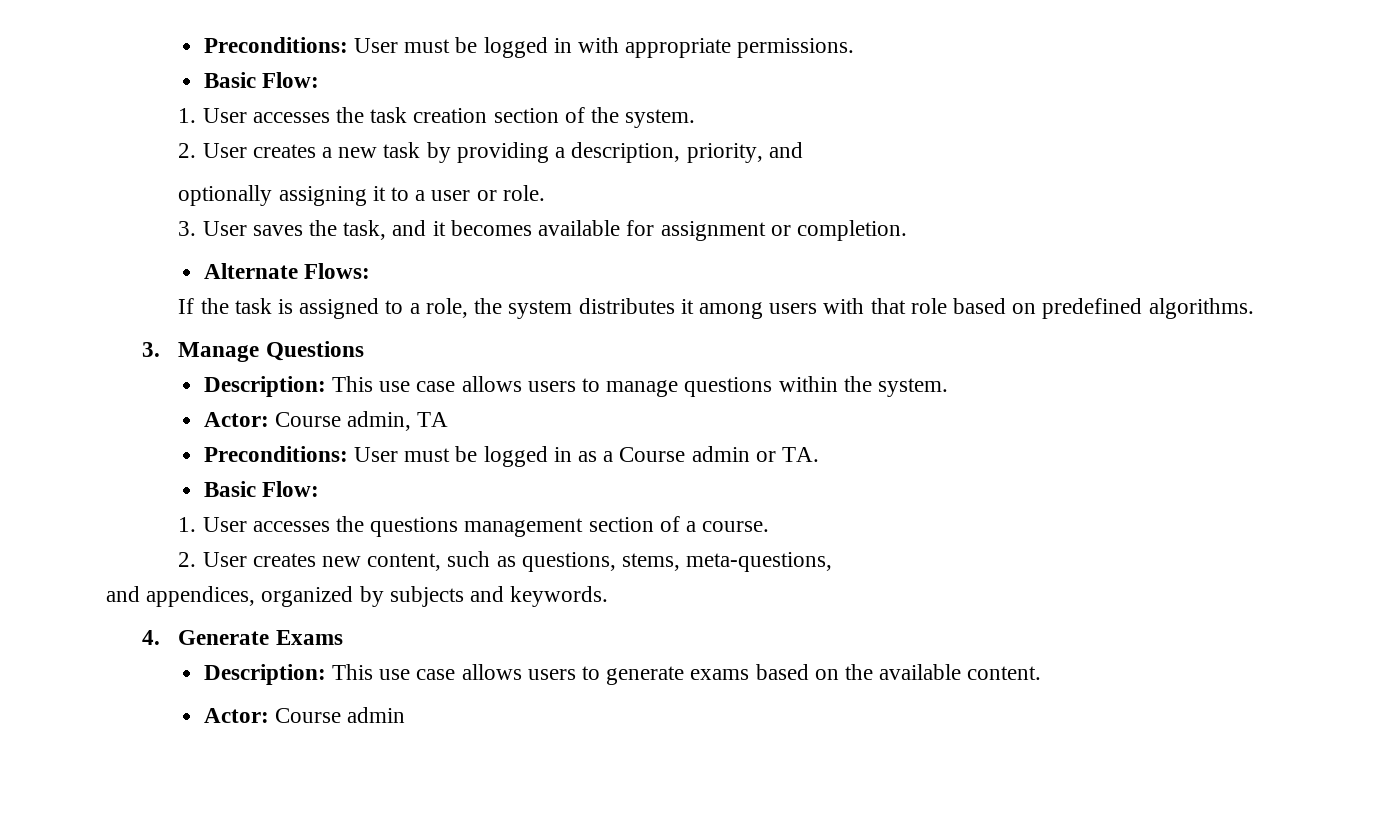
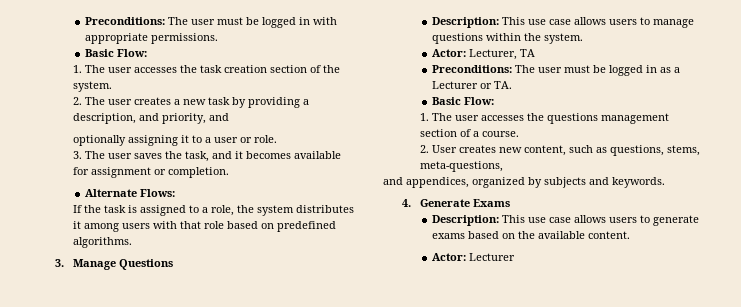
[203,37,398,53] Preconditions: User -> [85,17,216,25] Preconditions: The user
[202,108,247,123] User -> [85,65,133,73] The user
[202,143,247,158] User -> [85,97,133,105] The user
(681, 152) none -> [139,113,160,121] and
[202,221,247,236] User -> [85,151,133,159] The user
[274,411,412,431] Course admin, -> [469,49,518,60] Lecturer,
[353,447,398,462] User -> [515,65,563,73] The user
[619,446,750,462] Course admin -> [432,81,479,89] Lecturer
[202,517,247,532] User -> [432,113,480,121] The user
[274,707,406,723] Course admin -> [469,253,516,261] Lecturer

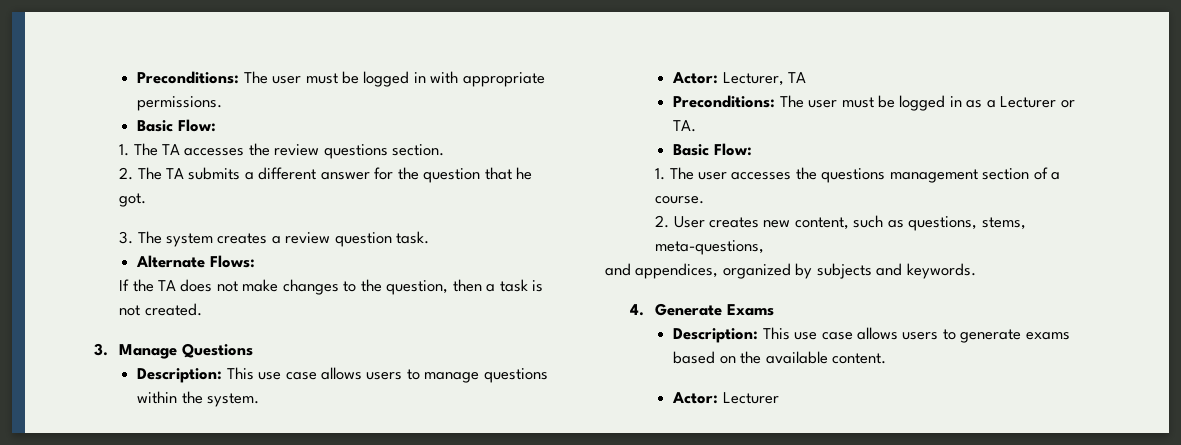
[108,65,341,73] [73,81,113,92] [73,97,310,108] [73,113,230,124] [73,135,278,146] [73,151,342,162] [73,167,230,178] [85,189,176,197] [73,205,355,216] [73,221,337,232] [73,237,133,248] user accesses the task creation section of the system. // 2. The user creates a new task by providing a description, and priority, and // optionally assigning it to a user or role. // 3. The user saves the task, and it becomes available for assignment or completion. // Alternate Flows: // If the task is assigned to a role, the system distributes it among users with that role based on predefined algorithms. -> [161,143,445,159] [119,167,533,183] [119,193,147,207] [119,231,430,247] [136,255,255,268] [119,279,543,295] [119,303,202,316] TA accesses the review questions section. // 2. The TA submits a different answer for the question that he got. // 3. The system creates a review question task. // Alternate Flows: // If the TA does not make changes to the question, then a task is not created.

